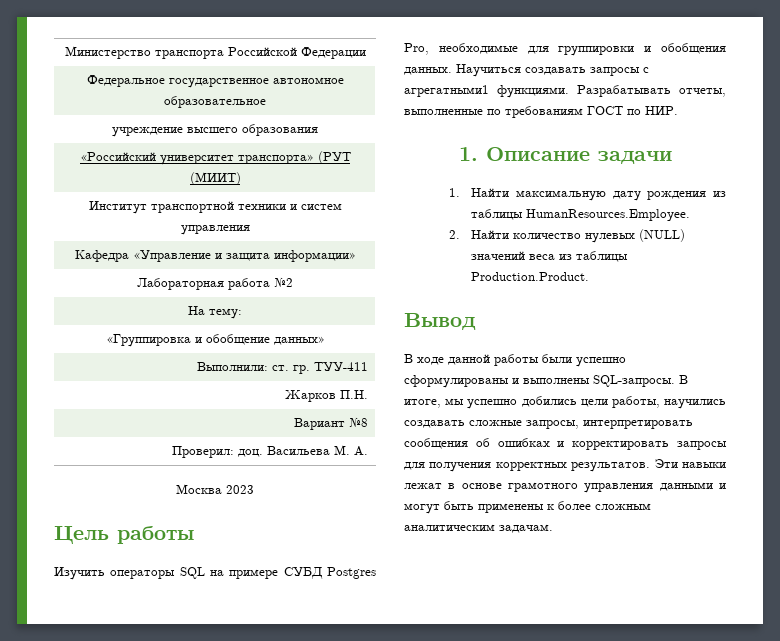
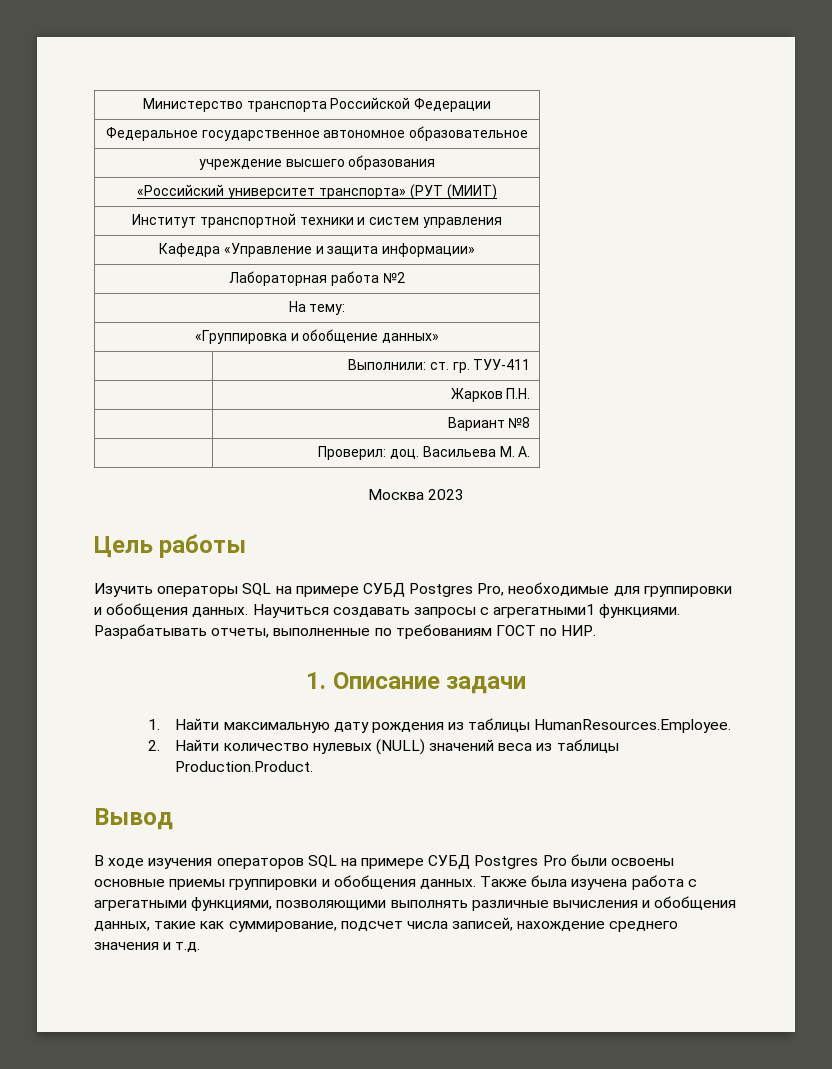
[448,354,626,367] [404,375,688,388] [404,396,726,409] [404,420,693,429] [404,438,727,450] [404,459,726,472] [404,482,726,493] [404,501,651,514] [404,524,553,533] данной работы были успешно сформулированы и выполнены SQL-запросы. В итоге, мы успешно добились цели работы, научились создавать сложные запросы, интерпретировать сообщения об ошибках и корректировать запросы для получения корректных результатов. Эти навыки лежат в основе грамотного управления данными и могут быть применены к более сложным аналитическим задачам. -> [148,854,675,869] [94,875,697,890] [94,896,737,911] [94,917,679,932] [94,942,201,952] изучения операторов SQL на примере СУБД Postgres Pro были освоены основные приемы группировки и обобщения данных. Также была изучена работа с агрегатными функциями, позволяющими выполнять различные вычисления и обобщения данных, такие как суммирование, подсчет числа записей, нахождение среднего значения и т.д.

